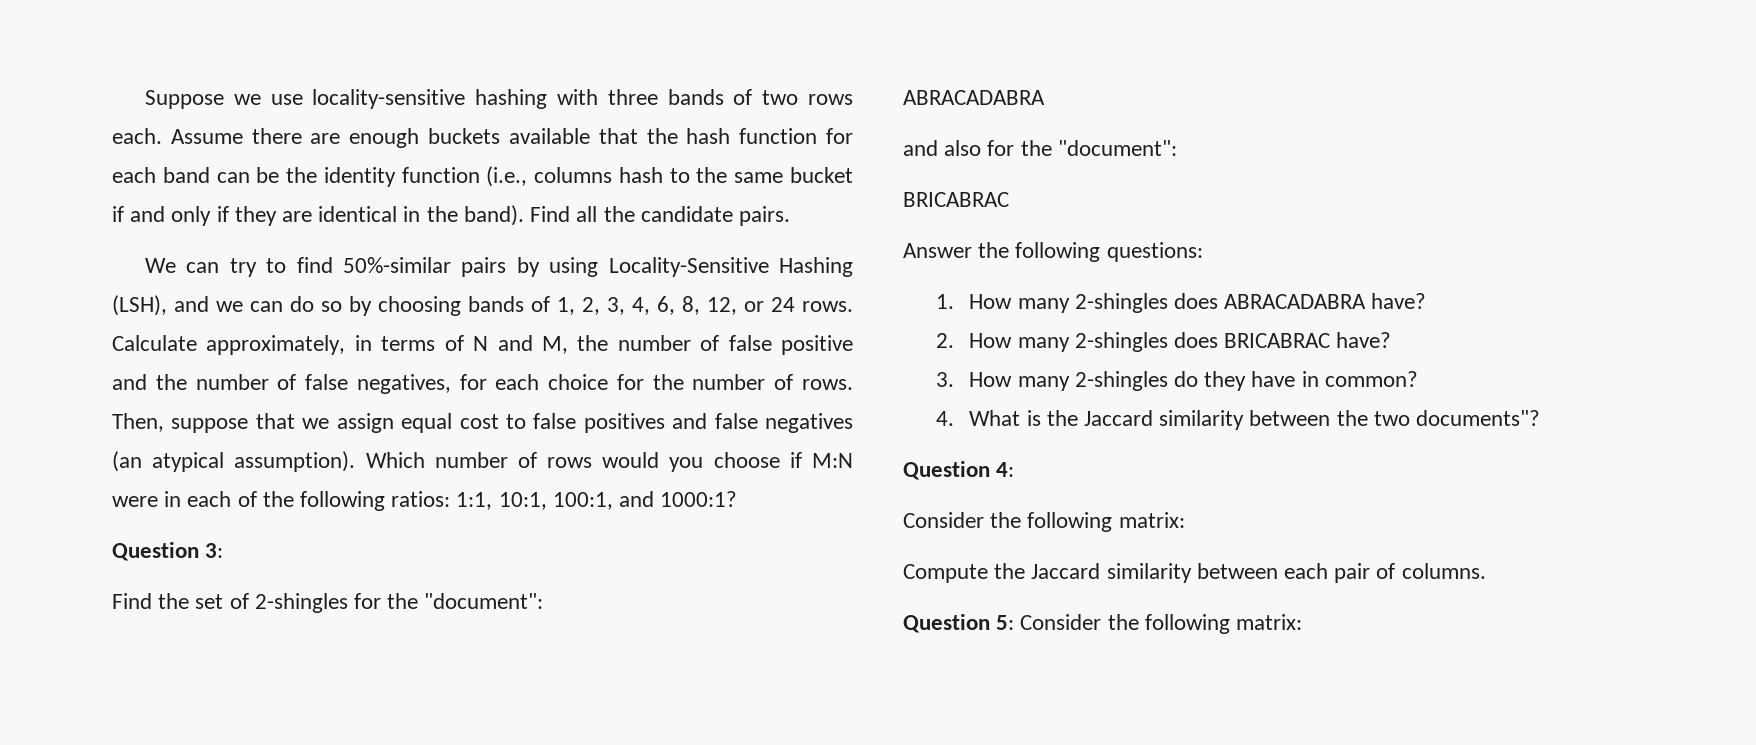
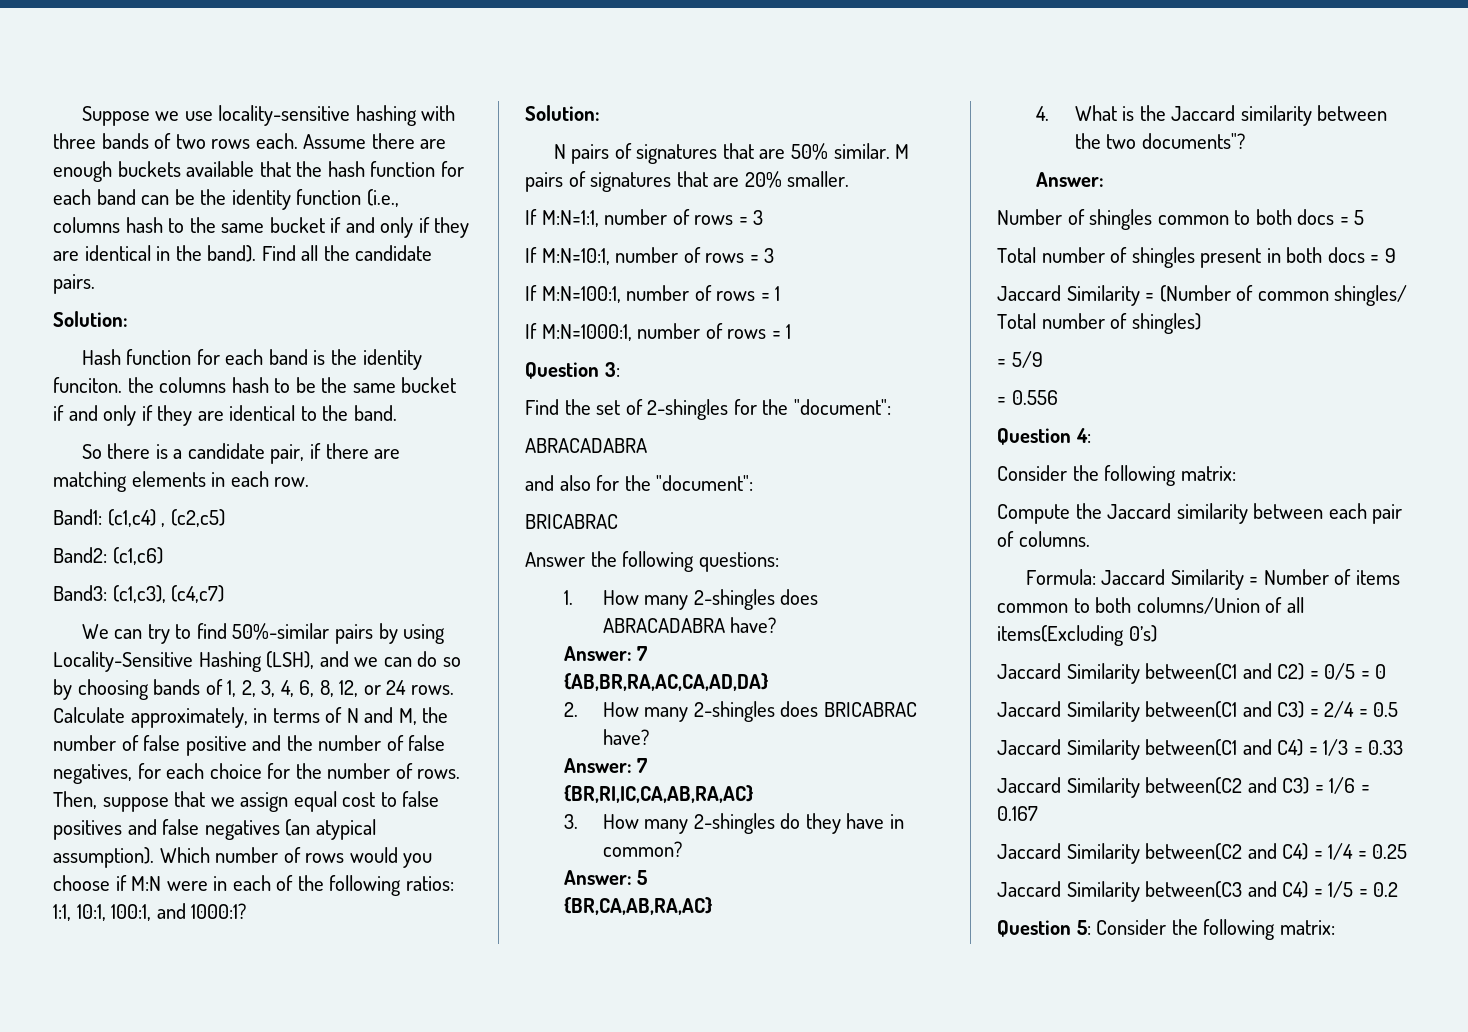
(790, 216) none -> [53,311,128,327] [81,349,422,370] [53,377,457,393] [53,405,397,426] [81,443,401,464] [53,471,310,492] [53,509,225,527] [53,547,163,565] [53,585,225,603] // Solution: // Hash function for each band is the identity funciton. the columns hash to be the same bucket if and only if they are identical to the band. // So there is a candidate pair, if there are matching elements in each row. // Band1: (c1,c4) , (c2,c5) // Band2: (c1,c6) // Band3: (c1,c3), (c4,c7)
(738, 499) none -> [525,105,600,121] [553,143,910,164] [525,171,850,192] [525,209,764,227] [525,247,775,265] [525,285,781,303] [525,323,792,341] // Solution: // N pairs of signatures that are 50% similar. M pairs of signatures that are 20% smaller. // If M:N=1:1, number of rows = 3 // If M:N=10:1, number of rows = 3 // If M:N=100:1, number of rows = 1 // If M:N=1000:1, number of rows = 1
(1427, 301) none -> [563,646,648,661] [563,673,768,691] // Answer: 7 // {AB,BR,RA,AC,CA,AD,DA}
(1392, 340) none -> [563,758,648,773] [563,785,753,803] // Answer: 7 // {BR,RI,IC,CA,AB,RA,AC}
(1418, 379) none -> [563,870,648,885] [563,897,712,915] // Answer: 5 // {BR,CA,AB,RA,AC}
(1540, 418) none -> [1035,172,1104,187] [997,209,1365,230] [997,247,1396,268] [997,285,1408,306] [997,313,1201,334] [997,351,1043,368] [997,390,1058,405] // Answer: // Number of shingles common to both docs = 5 // Total number of shingles present in both docs = 9 // Jaccard Similarity = (Number of common shingles/ Total number of shingles) // = 5/9 // = 0.556
(1486, 571) none -> [1025,569,1400,590] [997,597,1304,614] [997,625,1157,646] [997,663,1387,684] [997,701,1399,722] [997,739,1404,760] [997,777,1370,798] [997,806,1038,821] [997,843,1408,864] [997,881,1399,902] // Formula: Jaccard Similarity = Number of items common to both columns/Union of all items(Excluding 0’s) // Jaccard Similarity between(C1 and C2) = 0/5 = 0 // Jaccard Similarity between(C1 and C3) = 2/4 = 0.5 // Jaccard Similarity between(C1 and C4) = 1/3 = 0.33 // Jaccard Similarity between(C2 and C3) = 1/6 = 0.167 // Jaccard Similarity between(C2 and C4) = 1/4 = 0.25 // Jaccard Similarity between(C3 and C4) = 1/5 = 0.2

